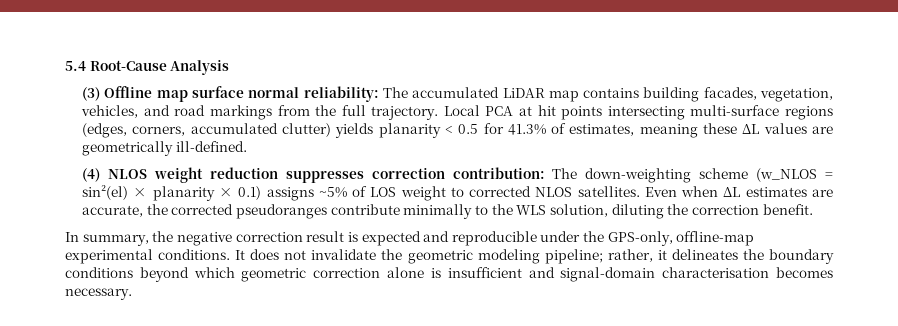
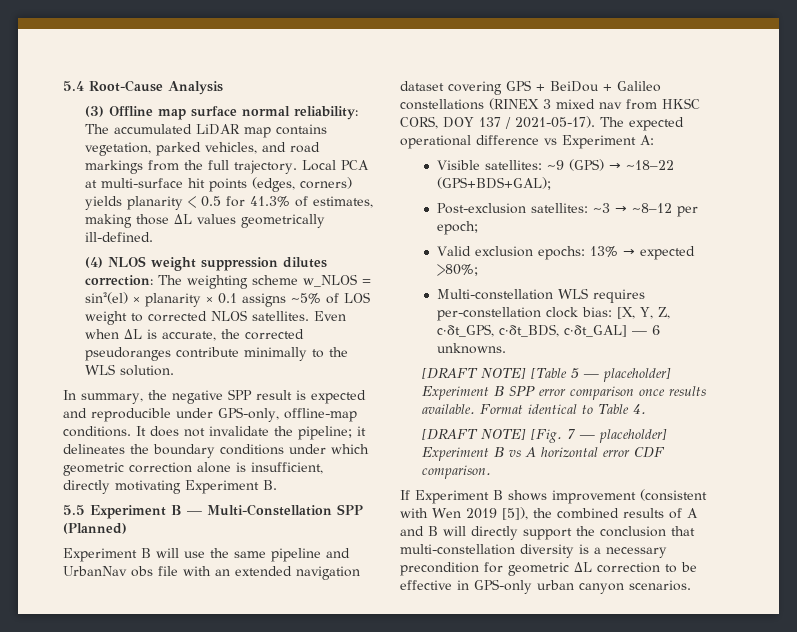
[643,87,834,102] building facades, vegetation, -> [84,142,201,156] vegetation, parked
(533, 111) none -> [100,178,183,188] multi-surface
[607,105,834,120] [82,123,332,138] intersecting multi-surface regions (edges, corners, accumulated clutter) -> [251,177,352,192] (edges, corners)
[639,123,738,138] meaning these -> [84,214,169,228] making those
[811,126,833,134] are -> (236, 219) none
[209,167,818,183] reduction suppresses correction contribution: The down-weighting scheme (w_NLOS -> [200,257,327,271] [84,274,357,289] suppression dilutes correction: The weighting scheme w_NLOS
[238,186,262,200] 0.1) -> [217,293,237,304] 0.1
[745,187,833,197] estimates are -> [146,329,157,339] is
[549,204,813,219] solution, diluting the correction benefit. -> [119,365,174,376] solution.
[235,232,303,242] correction -> [227,389,252,400] SPP
[583,231,605,242] the -> (213, 413) none
[65,249,153,264] experimental -> (357, 415) none
[407,249,653,264] geometric modeling pipeline; rather, -> [298,426,352,440] pipeline;
[139,267,189,282] beyond -> [289,444,326,454] under
[447,267,833,282] [65,288,132,300] insufficient and signal-domain characterisation becomes necessary. -> [251,462,323,474] [63,480,277,494] [63,504,363,519] [63,523,127,534] [63,548,350,562] [63,566,360,580] [400,80,661,95] [400,98,700,110] [400,116,684,131] [400,135,654,149] [437,159,675,171] [437,177,552,190] [437,203,699,217] [437,221,479,235] [437,246,696,260] [437,264,479,276] [437,288,646,303] [437,307,671,321] [437,324,661,337] [437,343,507,354] [421,368,671,382] [421,386,706,400] [421,404,646,414] [421,429,667,443] [421,447,665,461] [421,465,491,479] [400,489,707,504] [400,507,698,520] [400,526,695,540] [400,544,667,558] [400,562,697,576] [400,579,691,594] insufficient, directly motivating Experiment B. // 5.5 Experiment B — Multi-Constellation SPP (Planned) // Experiment B will use the same pipeline and UrbanNav obs file with an extended navigation dataset covering GPS + BeiDou + Galileo constellations (RINEX 3 mixed nav from HKSC CORS, DOY 137 / 2021-05-17). The expected operational difference vs Experiment A: // Visible satellites: ~9 (GPS) → ~18–22 (GPS+BDS+GAL); // Post-exclusion satellites: ~3 → ~8–12 per epoch; // Valid exclusion epochs: 13% → expected >80%; // Multi-constellation WLS requires per-constellation clock bias: [X, Y, Z, c·δt_GPS, c·δt_BDS, c·δt_GAL] — 6 unknowns. // [DRAFT NOTE] [Table 5 — placeholder] Experiment B SPP error comparison once results available. Format identical to Table 4. // [DRAFT NOTE] [Fig. 7 — placeholder] Experiment B vs A horizontal error CDF comparison. // If Experiment B shows improvement (consistent with Wen 2019 [5]), the combined results of A and B will directly support the conclusion that multi-constellation diversity is a necessary precondition for geometric ΔL correction to be effective in GPS-only urban canyon scenarios.

